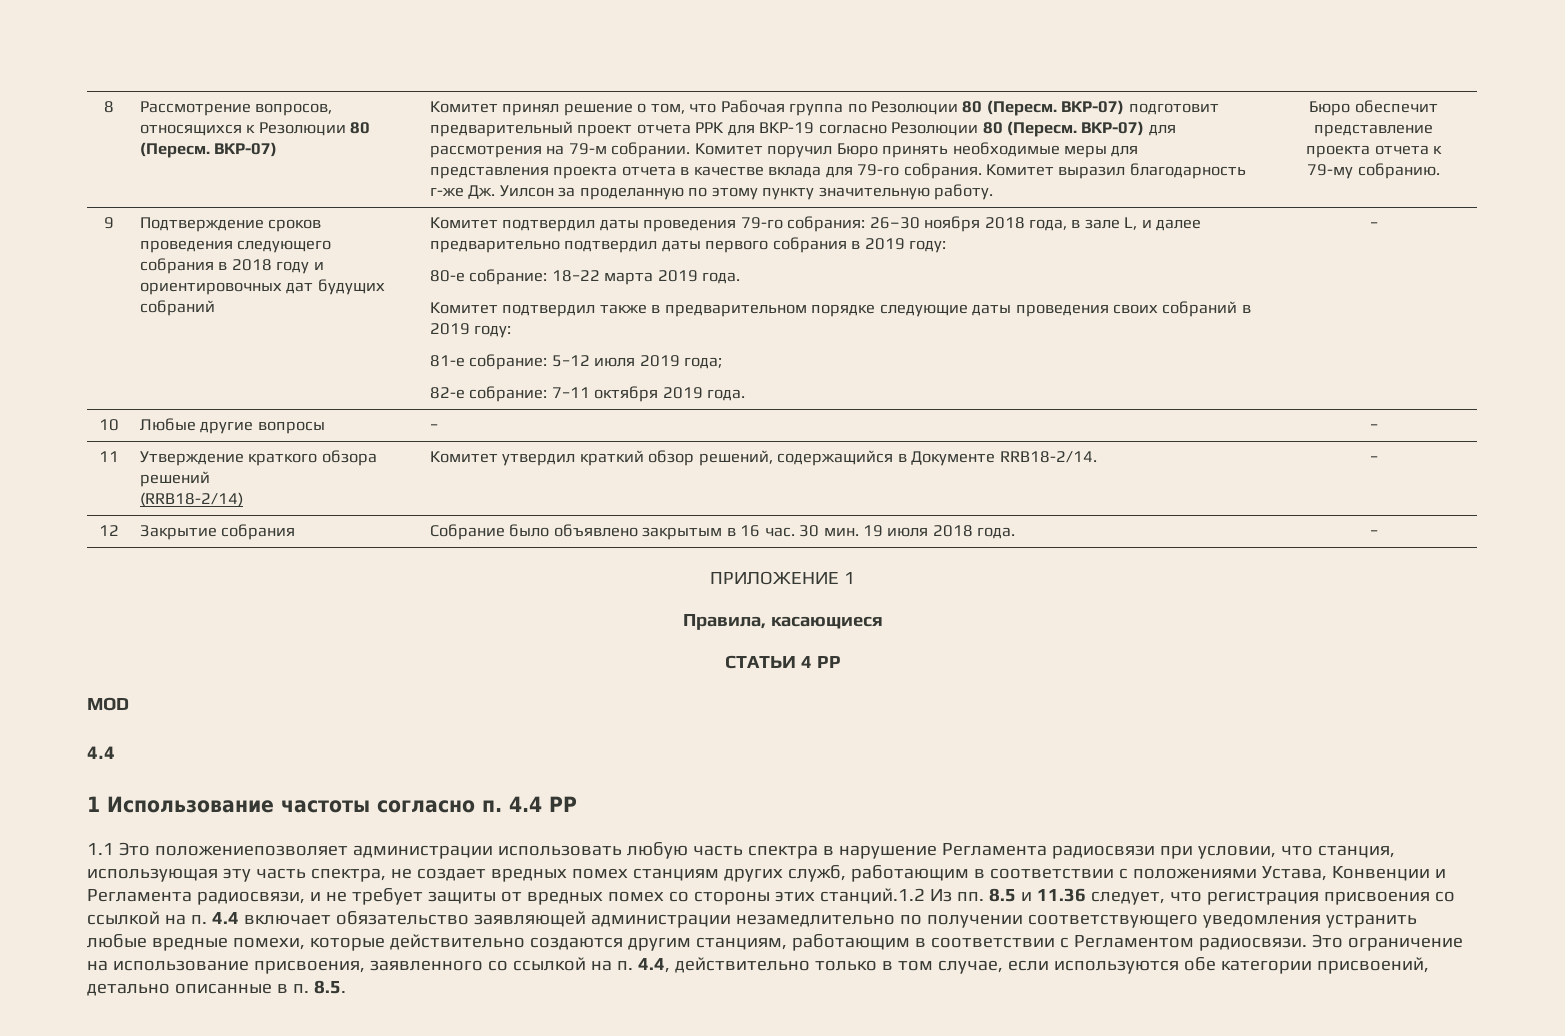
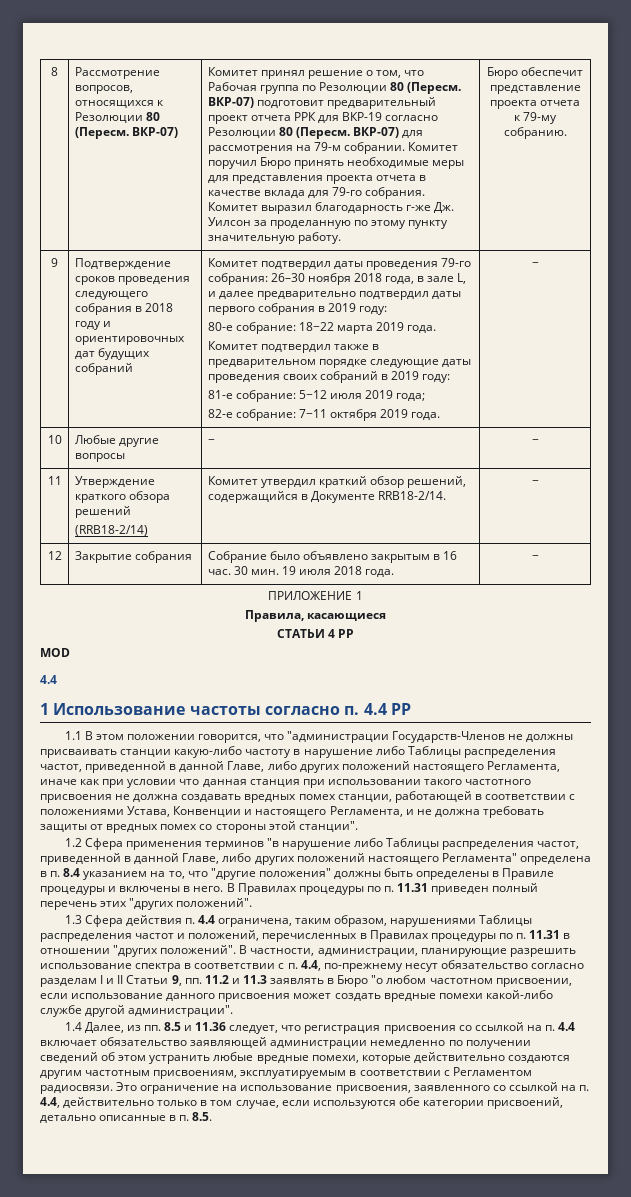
[118,842,1395,859] [87,865,969,882] Это положениепозволяет администрации использовать любую часть спектра в нарушение Регламента радиосвязи при условии, что станция, использующая эту часть спектра, не создает вредных помех станциям других служб, работающим -> [84,731,574,743] [40,746,556,758] [40,761,560,773] [40,779,532,788] [40,791,472,803] В этом положении говорится, что "администрации Государств-Членов не должны присваивать станции какую-либо частоту в нарушение либо Таблицы распределения частот, приведенной в данной Главе, либо других положений настоящего Регламента, иначе как при условии что данная станция при использовании такого частотного присвоения не должна создавать вредных помех станции, работающей
[87,888,423,905] Регламента радиосвязи, и не требует -> [255,806,544,818] настоящего Регламента, и не должна требовать
[774,888,952,904] этих станций.1.2 Из -> [268,821,358,832] [64,838,580,850] [40,853,591,865] [40,868,555,880] [40,883,539,895] [40,898,253,910] [64,915,533,927] [40,930,571,942] [40,945,576,957] [40,960,585,972] [40,975,572,987] [40,990,553,1002] [40,1005,234,1017] [64,1022,141,1033] этой станции". // 1.2 Сфера применения терминов "в нарушение либо Таблицы распределения частот, приведенной в данной Главе, либо других положений настоящего Регламента" определена в п. 8.4 указанием на то, что "другие положения" должны быть определены в Правиле процедуры и включены в него. В Правилах процедуры по п. 11.31 приведен полный перечень этих "других положений". // 1.3 Сфера действия п. 4.4 ограничена, таким образом, нарушениями Таблицы распределения частот и положений, перечисленных в Правилах процедуры по п. 11.31 в отношении "других положений". В частности, администрации, планирующие разрешить использование спектра в соответствии с п. 4.4, по-прежнему несут обязательство согласно разделам I и II Статьи 9, пп. 11.2 и 11.3 заявлять в Бюро "о любом частотном присвоении, если использование данного присвоения может создать вредные помехи какой-либо службе другой администрации". // 1.4 Далее, из
[735,914,895,927] незамедлительно -> [370,1040,446,1048] немедленно
[1027,914,1321,928] соответствующего уведомления -> [40,1052,147,1063] сведений об этом
[695,934,910,951] станциям, работающим -> [85,1070,347,1079] частотным присвоениям, эксплуатируемым

